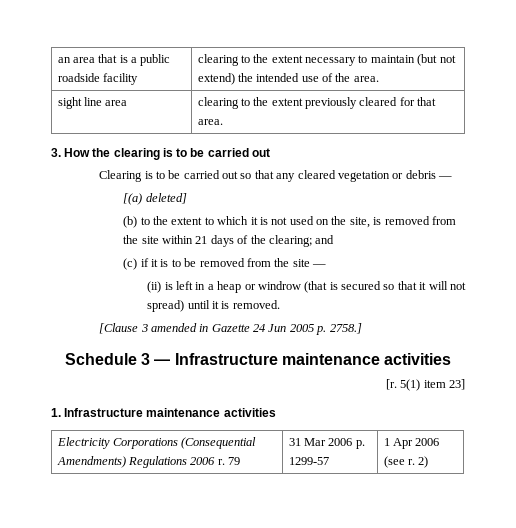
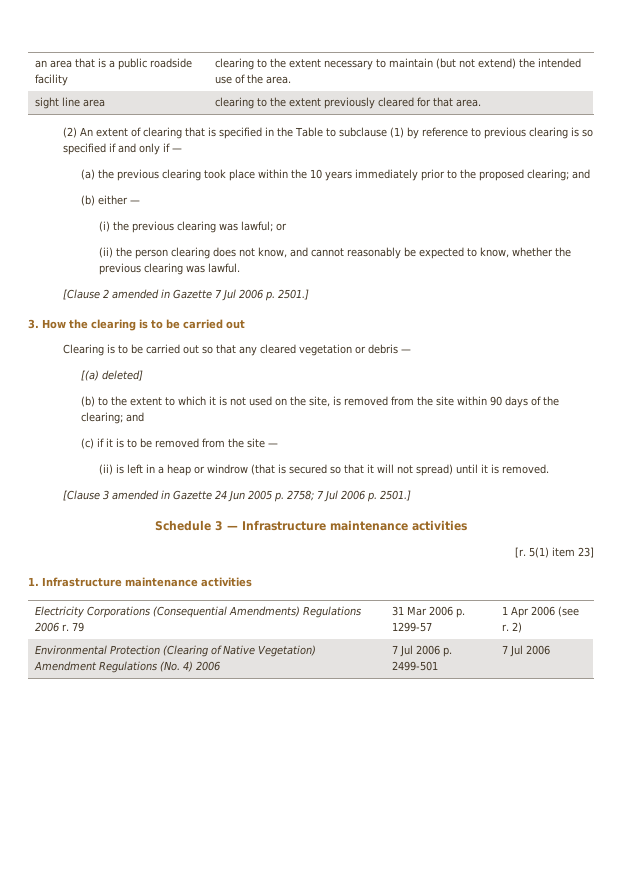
(223, 122) none -> [63,127,594,139] [63,143,183,155] [80,169,590,181] [80,195,140,206] [98,221,287,233] [98,247,571,259] [98,263,240,275] [63,289,310,301] // (2) An extent of clearing that is specified in the Table to subclause (1) by reference to previous clearing is so specified if and only if — // (a) the previous clearing took place within the 10 years immediately prior to the proposed clearing; and // (b) either — // (i) the previous clearing was lawful; or // (ii) the person clearing does not know, and cannot reasonably be expected to know, whether the previous clearing was lawful. // [Clause 2 amended in Gazette 7 Jul 2006 p. 2501.]
[195,236,208,244] 21 -> [489,396,502,406] 90
[329,323,362,334] 2758.] -> [287,490,412,502] 2758; 7 Jul 2006 p. 2501.]
(429, 462) none -> [35,645,317,657] [34,661,221,673] [392,645,453,657] [392,661,439,671] [502,645,551,657] // Environmental Protection (Clearing of Native Vegetation) Amendment Regulations (No. 4) 2006 | 7 Jul 2006 p. 2499-501 | 7 Jul 2006

